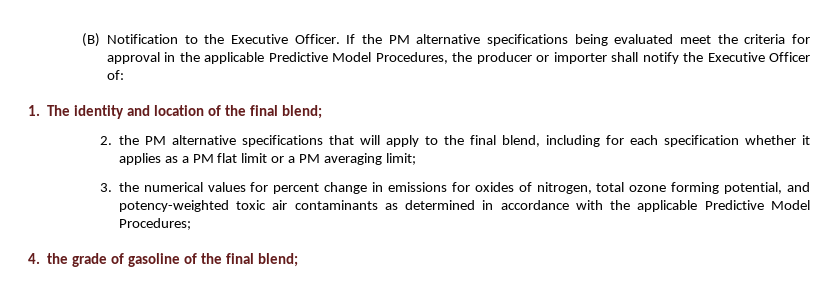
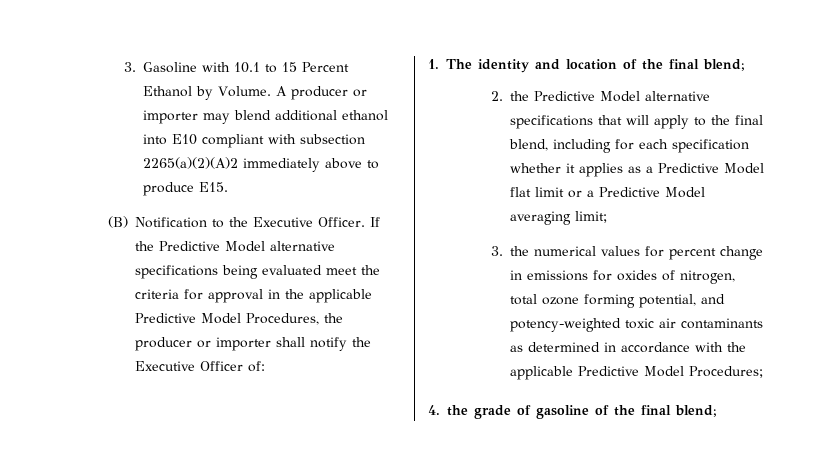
(81, 40) none -> [123,62,349,73] [142,86,367,100] [142,110,388,124] [142,134,365,148] [142,157,379,172] [142,182,228,196] 3. Gasoline with 10.1 to 15 Percent Ethanol by Volume. A producer or importer may blend additional ethanol into E10 compliant with subsection 2265(a)(2)(A)2 immediately above to produce E15. //
[388,35,410,44] PM -> [158,241,265,252] Predictive Model
[144,136,166,145] PM -> [533,91,640,102] Predictive Model
[192,154,214,163] PM -> [657,163,764,174] Predictive Model
[299,154,321,163] PM -> [598,187,705,198] Predictive Model

